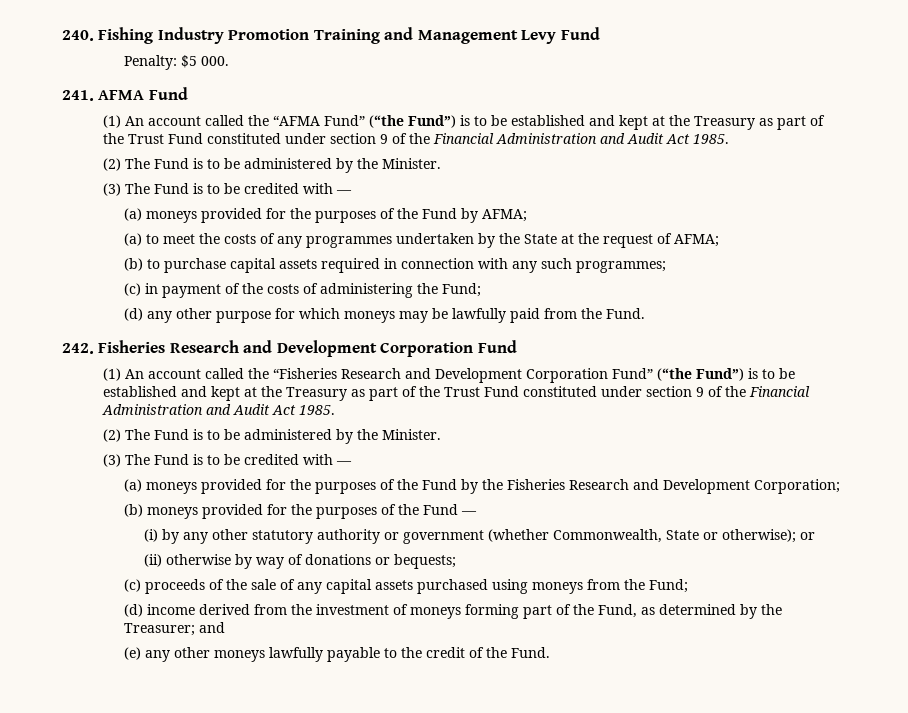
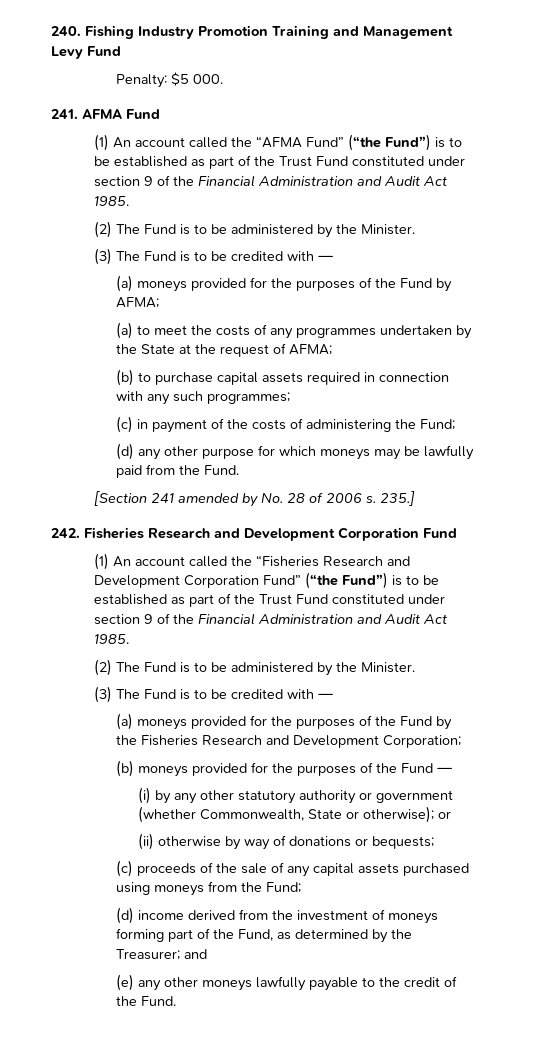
[589,115,756,130] and kept at the Treasury -> (188, 161) none
(645, 313) none -> [94,491,416,507] // [Section 241 amended by No. 28 of 2006 s. 235.]
[181,386,348,401] and kept at the Treasury -> (168, 599) none

